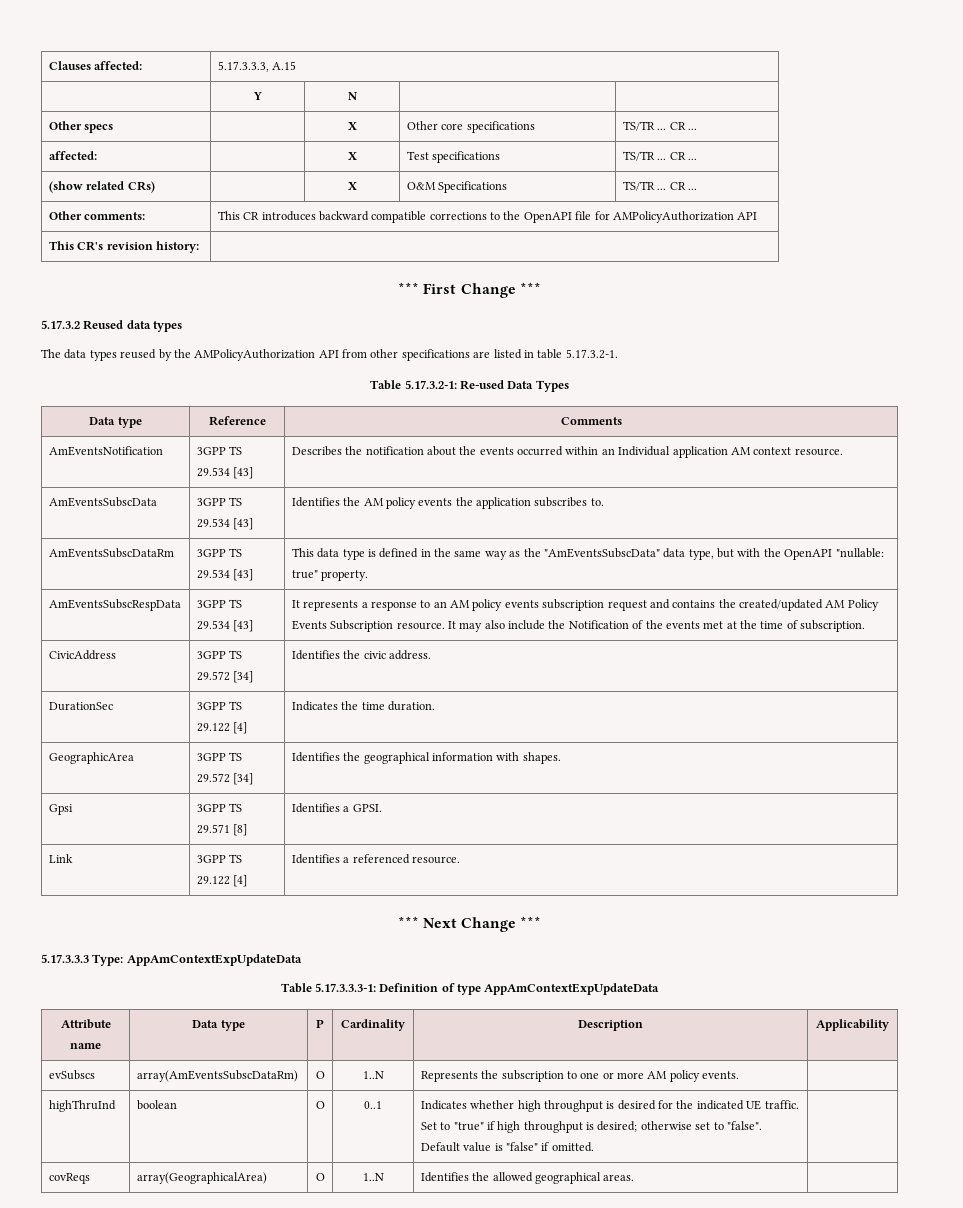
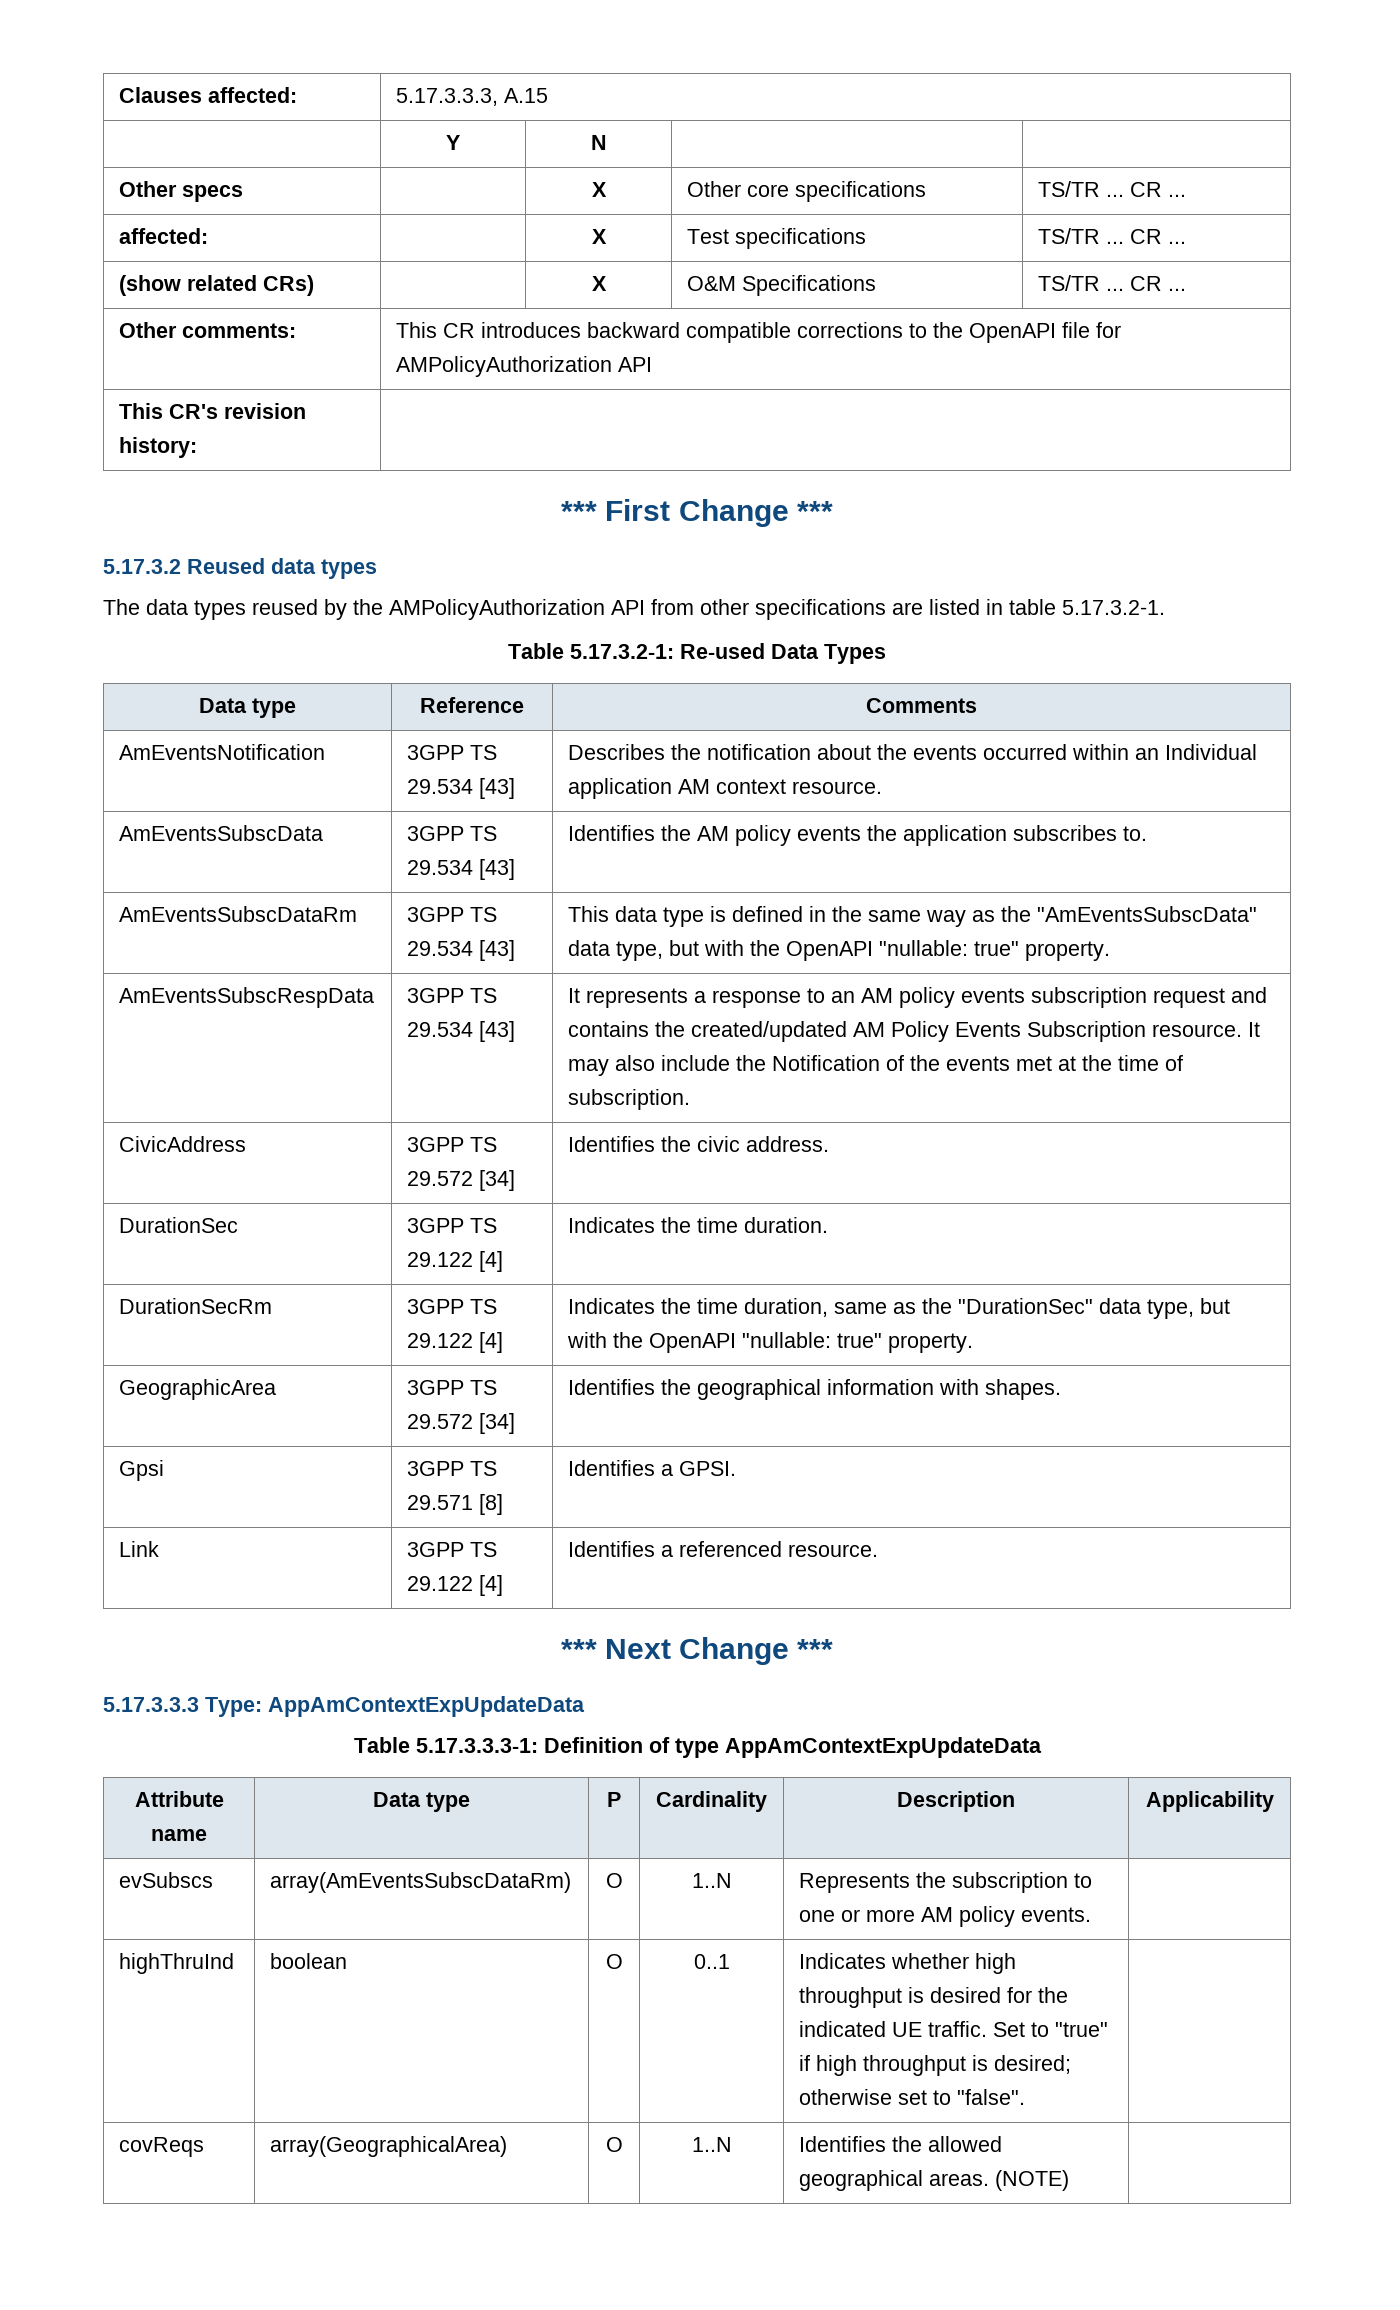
(435, 706) none -> [119,1298,273,1314] [407,1299,498,1314] [407,1332,504,1353] [568,1298,1231,1319] [567,1332,974,1353] // DurationSecRm | 3GPP TS 29.122 [4] | Indicates the time duration, same as the "DurationSec" data type, but with the OpenAPI "nullable: true" property.
[420,1142,594,1152] Default value is "false" if omitted. -> (1026, 2097) none
(635, 1177) none -> [995,2170,1070,2191] (NOTE)

